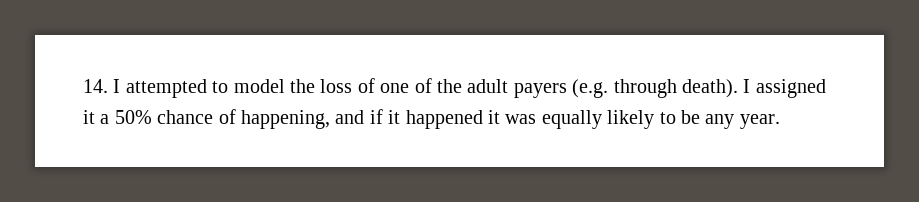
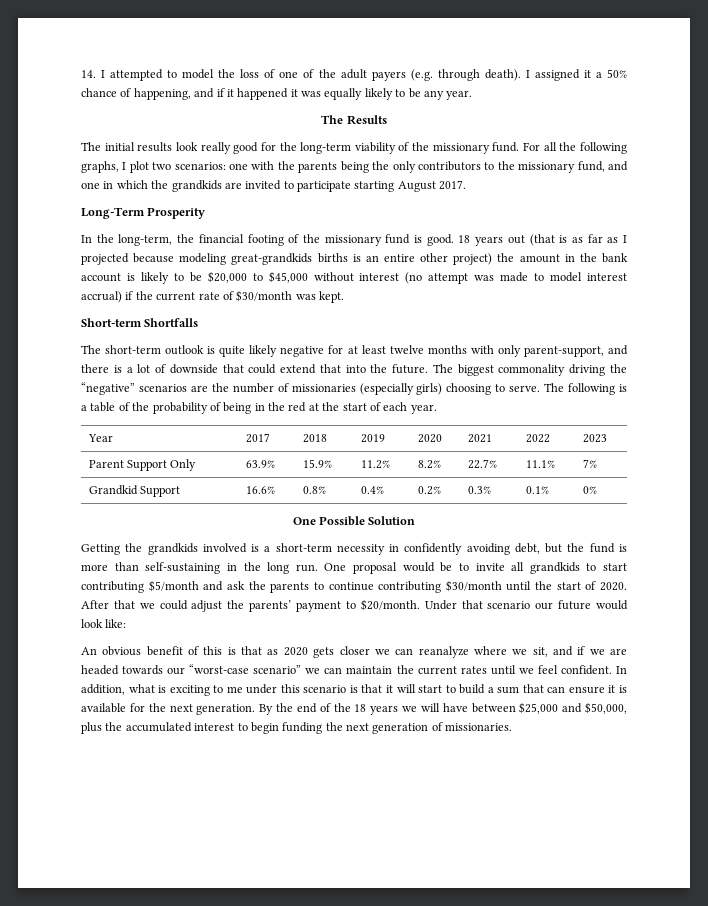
(780, 121) none -> [321,115,387,125] [81,142,627,154] [81,161,629,173] [81,180,467,192] [81,207,206,219] [81,234,627,246] [81,253,629,265] [81,271,627,284] [81,290,344,303] [81,318,199,327] [81,345,628,357] [81,364,627,376] [81,382,628,395] [81,402,437,414] [87,434,113,442] [245,433,270,443] [302,434,327,443] [360,434,385,443] [417,434,442,443] [467,434,492,443] [525,434,550,443] [582,434,607,443] [88,459,197,471] [245,460,275,468] [302,459,332,468] [360,460,390,469] [417,460,441,469] [467,459,497,469] [525,460,555,468] [582,459,597,468] [88,485,180,497] [245,486,275,494] [302,486,326,494] [360,486,384,494] [417,486,441,495] [467,486,491,494] [525,486,549,494] [582,486,597,494] [292,516,416,526] [81,543,627,555] [81,562,627,574] [81,580,628,593] [81,599,629,612] [81,619,127,628] [81,646,628,658] [81,664,627,675] [81,684,627,696] [81,702,627,715] [81,722,513,734] // The Results // The initial results look really good for the long-term viability of the missionary fund. For all the following graphs, I plot two scenarios: one with the parents being the only contributors to the missionary fund, and one in which the grandkids are invited to participate starting August 2017. // Long-Term Prosperity // In the long-term, the financial footing of the missionary fund is good. 18 years out (that is as far as I projected because modeling great-grandkids births is an entire other project) the amount in the bank account is likely to be $20,000 to $45,000 without interest (no attempt was made to model interest accrual) if the current rate of $30/month was kept. // Short-term Shortfalls // The short-term outlook is quite likely negative for at least twelve months with only parent-support, and there is a lot of downside that could extend that into the future. The biggest commonality driving the “negative” scenarios are the number of missionaries (especially girls) choosing to serve. The following is a table of the probability of being in the red at the start of each year. // Year | 2017 | 2018 | 2019 | 2020 | 2021 | 2022 | 2023 // Parent Support Only | 63.9% | 15.9% | 11.2% | 8.2% | 22.7% | 11.1% | 7% // Grandkid Support | 16.6% | 0.8% | 0.4% | 0.2% | 0.3% | 0.1% | 0% // One Possible Solution // Getting the grandkids involved is a short-term necessity in confidently avoiding debt, but the fund is more than self-sustaining in the long run. One proposal would be to invite all grandkids to start contributing $5/month and ask the parents to continue contributing $30/month until the start of 2020. After that we could adjust the parents’ payment to $20/month. Under that scenario our future would look like: // An obvious benefit of this is that as 2020 gets closer we can reanalyze where we sit, and if we are headed towards our “worst-case scenario” we can maintain the current rates until we feel confident. In addition, what is exciting to me under this scenario is that it will start to build a sum that can ensure it is available for the next generation. By the end of the 18 years we will have between $25,000 and $50,000, plus the accumulated interest to begin funding the next generation of missionaries.

